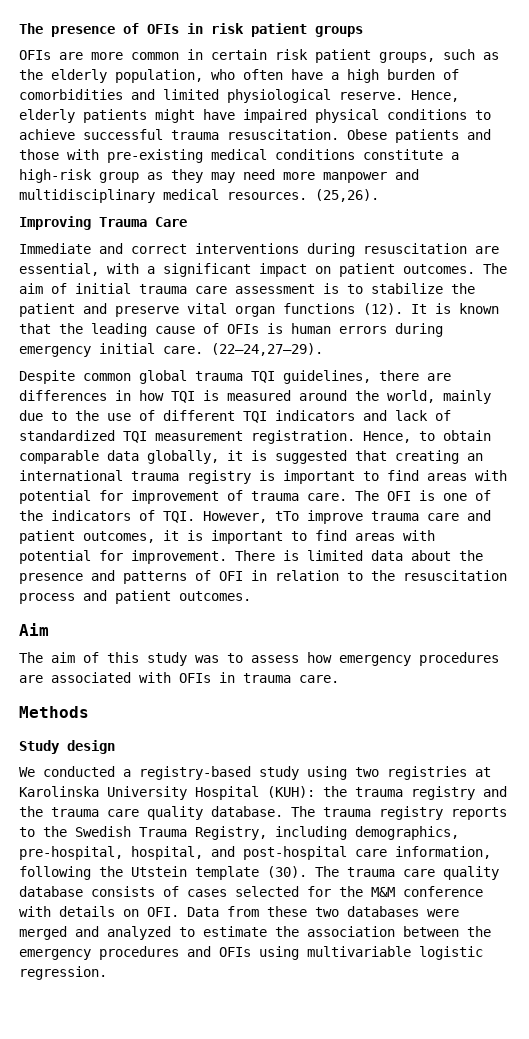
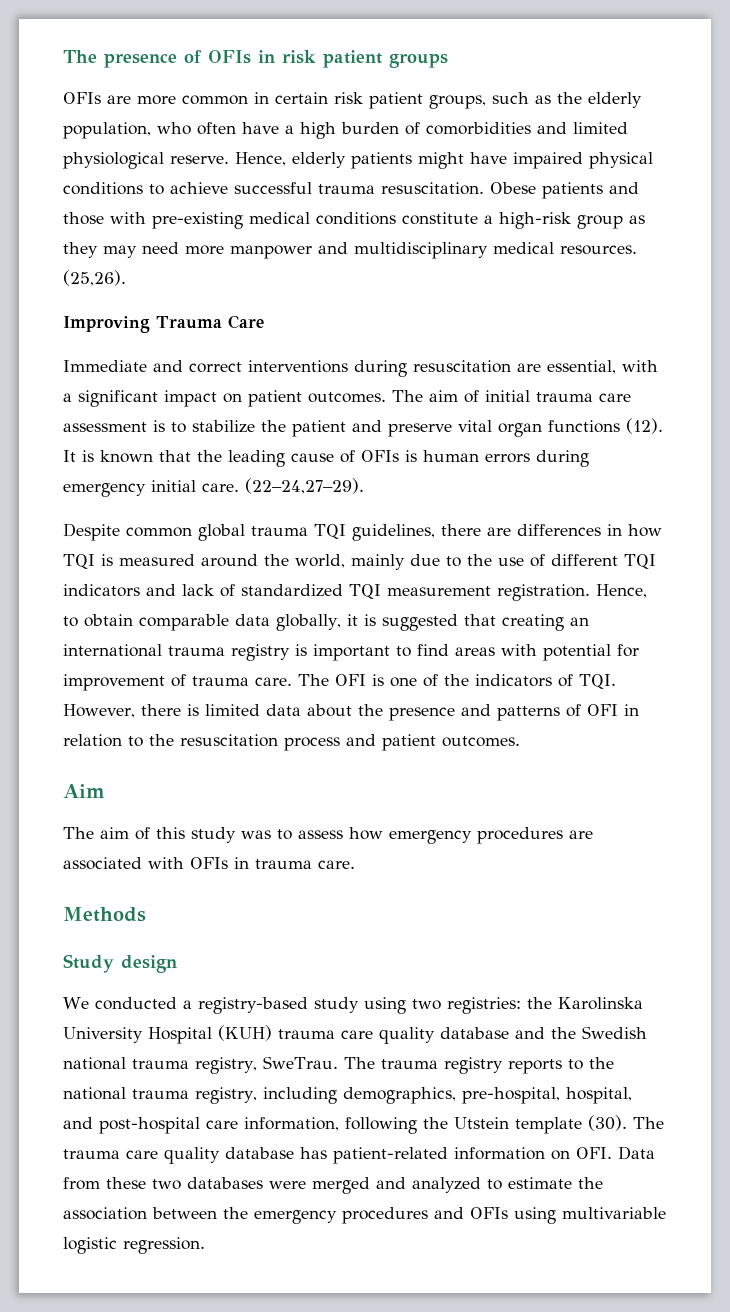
[275,510,491,524] [19,530,435,544] [19,550,275,564] tTo improve trauma care and patient outcomes, it is important to find areas with potential for improvement. There -> [141,704,181,716] there
[387,766,491,780] registries at -> [446,997,552,1014] registries: the
[267,786,507,800] [19,806,283,820] (KUH): the trauma registry and the trauma care quality database. -> [218,1025,647,1044] [63,1056,338,1074] (KUH) trauma care quality database and the Swedish national trauma registry, SweTrau.
[75,826,267,840] Swedish Trauma Registry, -> [63,1087,257,1104] national trauma registry,
[91,886,483,897] [19,906,115,917] consists of cases selected for the M&M conference with details -> [300,1147,545,1164] has patient-related information

